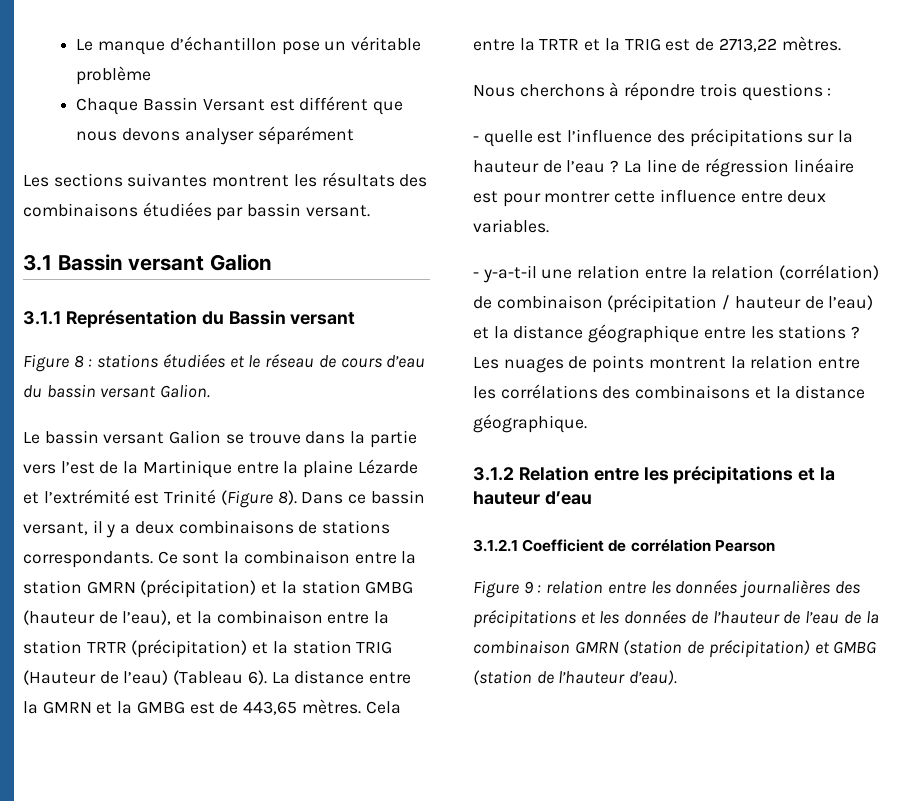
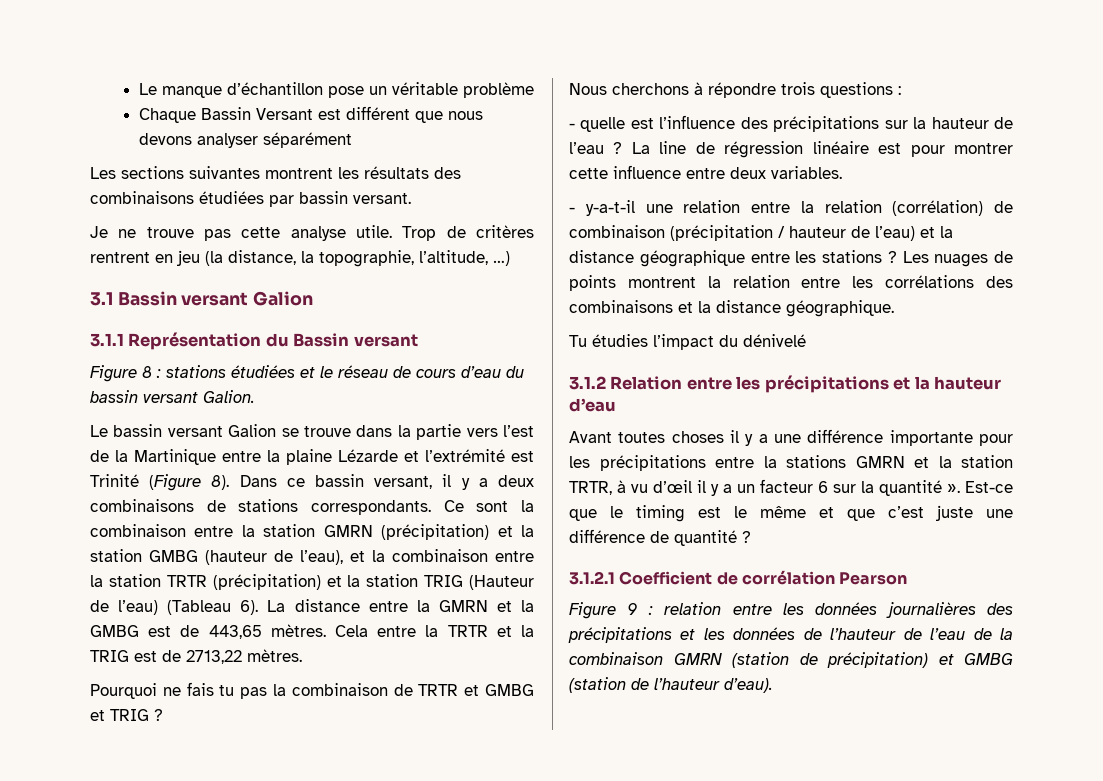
(370, 211) none -> [90,225,534,241] [90,250,510,267] // Je ne trouve pas cette analyse utile. Trop de critères rentrent en jeu (la distance, la topographie, l’altitude, …)
(841, 43) none -> [90,682,535,699] [90,709,163,721] // Pourquoi ne fais tu pas la combinaison de TRTR et GMBG et TRIG ?
(587, 423) none -> [569,334,806,350] // Tu étudies l’impact du dénivelé
(592, 498) none -> [569,429,1013,446] [569,455,1013,471] [569,479,1013,496] [569,505,1013,522] [569,529,751,546] // Avant toutes choses il y a une différence importante pour les précipitations entre la stations GMRN et la station TRTR, à vu d’œil il y a un facteur 6 sur la quantité ». Est-ce que le timing est le même et que c’est juste une différence de quantité ?

